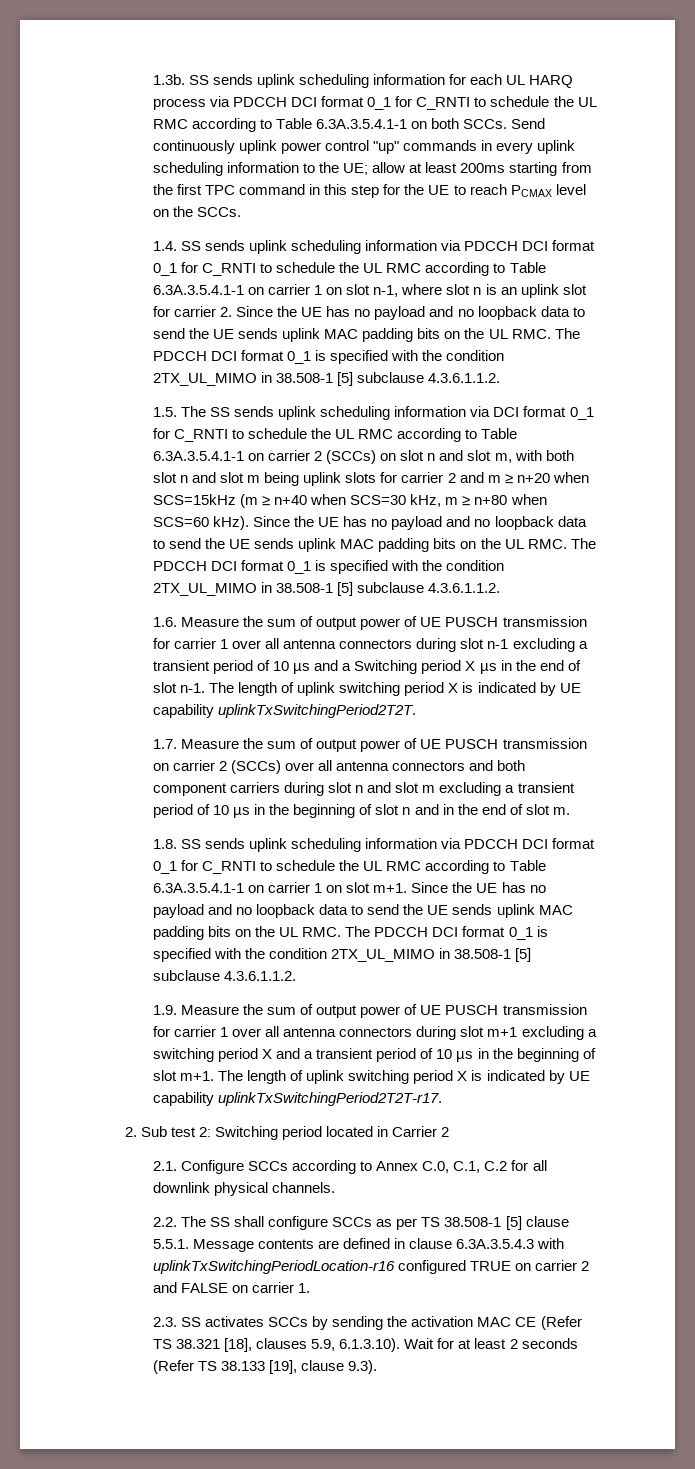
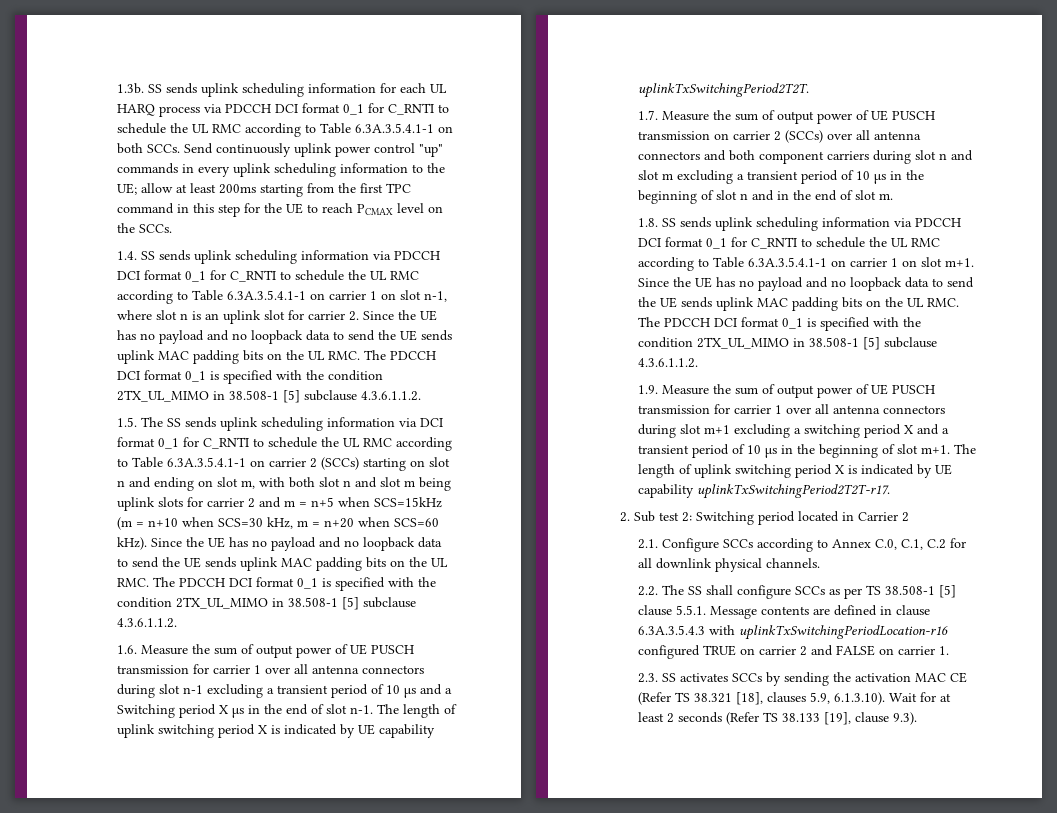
(377, 457) none -> [362,458,406,471] starting
(464, 455) none -> [153,477,213,491] ending on
[504,473,550,484] ≥ n+20 -> [298,497,334,507] = n+5
[262,495,308,506] ≥ n+40 -> [135,518,178,527] = n+10
[462,495,508,506] ≥ n+80 -> [311,518,354,528] = n+20

